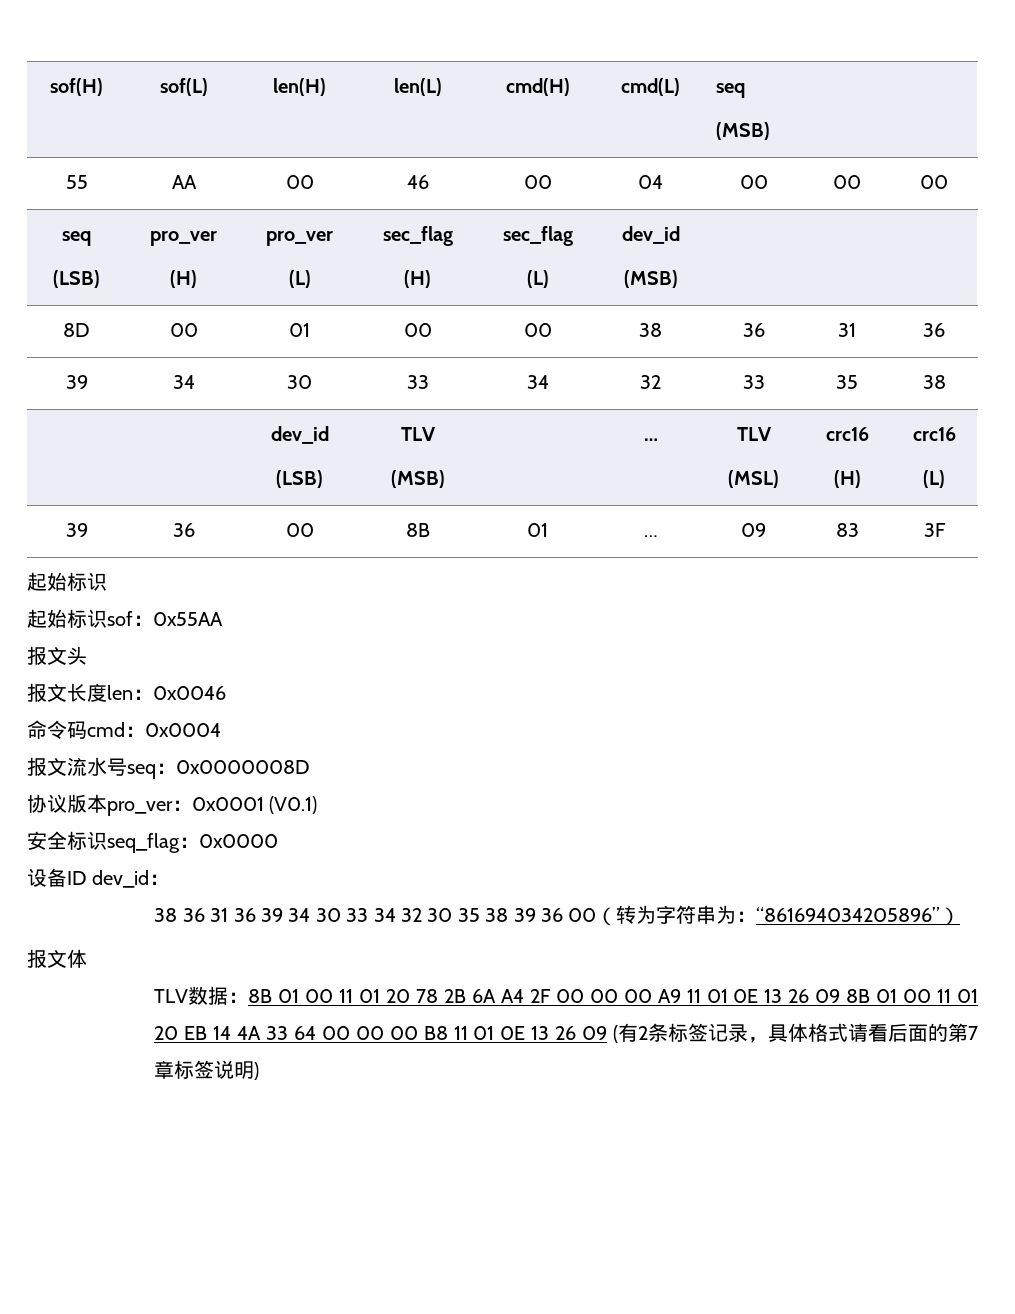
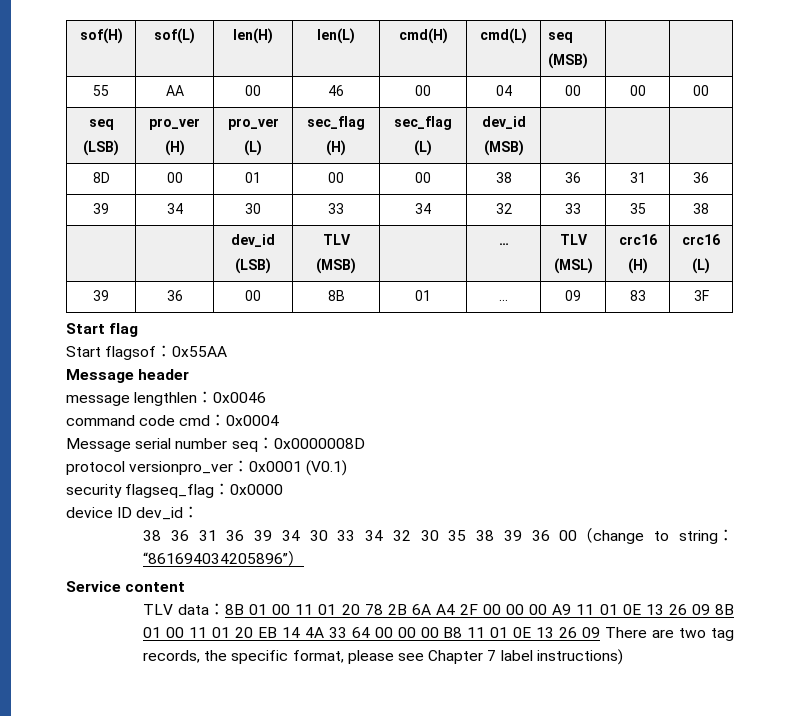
[27,572,107,591] [27,609,223,628] [27,646,87,665] [27,683,133,702] 起始标识 // 起始标识sof：0x55AA // 报文头 // 报文长度len -> [66,323,139,337] [66,345,228,360] [66,369,190,383] [66,392,198,406] Start flag // Start flagsof：0x55AA // Message header // message lengthlen
[27,720,87,739] 命令码 -> [66,415,176,426] command code
[27,757,127,776] 报文流水号 -> [66,438,228,452] Message serial number
[27,794,173,816] 协议版本pro_ver -> [66,461,234,475] protocol versionpro_ver
[27,831,180,853] 安全标识seq_flag -> [66,484,215,498] security flagseq_flag
[27,868,67,887] 设备 -> [66,507,113,518] device
[616,905,737,924] 转为字符串为 -> [593,530,718,544] change to string
[27,949,87,968] [154,986,229,1005] 报文体 // TLV数据 -> [66,581,186,592] [143,604,210,615] Service content // TLV data
[613,1023,978,1043] [154,1060,260,1080] (有2条标签记录，具体格式请看后面的第7章标签说明) -> [605,627,734,641] [143,649,623,665] There are two tag records, the specific format, please see Chapter 7 label instructions)

